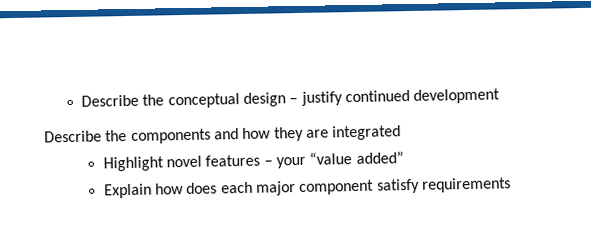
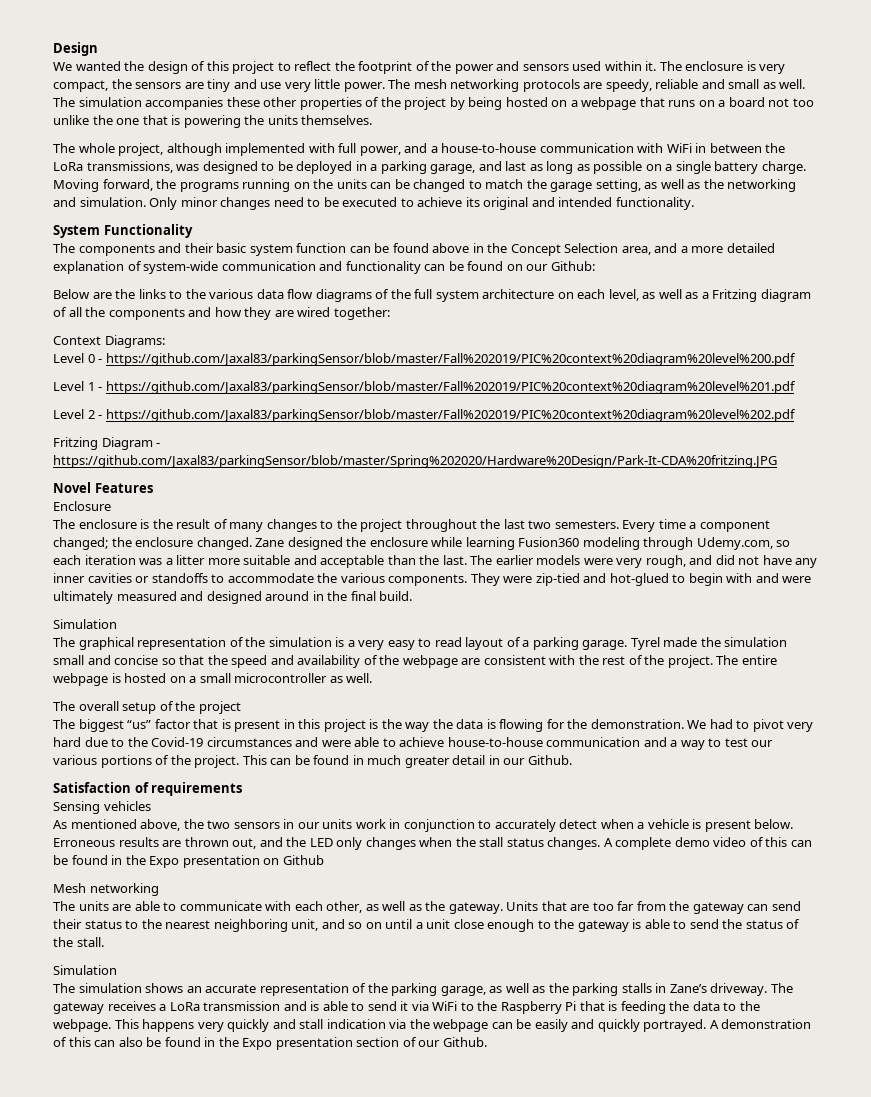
[81,88,501,109] [44,130,102,143] Describe the conceptual design – justify continued development // Describe -> [53,42,98,56] [53,61,786,74] [53,79,806,92] [53,97,814,110] [53,115,373,128] [53,143,786,156] [53,161,806,174] [53,179,797,192] [53,197,694,210] [53,224,193,238] [53,243,775,256] [53,261,595,274] [53,289,811,302] [53,307,82,317] Design // We wanted the design of this project to reflect the footprint of the power and sensors used within it. The enclosure is very compact, the sensors are tiny and use very little power. The mesh networking protocols are speedy, reliable and small as well. The simulation accompanies these other properties of the project by being hosted on a webpage that runs on a board not too unlike the one that is powering the units themselves. // The whole project, although implemented with full power, and a house-to-house communication with WiFi in between the LoRa transmissions, was designed to be deployed in a parking garage, and last as long as possible on a single battery charge. Moving forward, the programs running on the units can be changed to match the garage setting, as well as the networking and simulation. Only minor changes need to be executed to achieve its original and intended functionality. // System Functionality // The components and their basic system function can be found above in the Concept Selection area, and a more detailed explanation of system-wide communication and functionality can be found on our Github: // Below are the links to the various data flow diagrams of the full system architecture on each level, as well as a Fritzing diagram of all
[332,125,402,141] [102,151,404,172] [103,177,511,199] integrated // Highlight novel features – your “value added” // Explain how does each major component satisfy requirements -> [297,307,390,320] [53,335,165,348] [53,353,796,366] [53,381,796,394] [53,409,796,422] [53,437,161,450] [53,455,777,468] [53,482,153,493] [53,501,111,511] [53,519,770,532] [53,537,791,550] [53,555,818,568] [53,573,812,586] [53,591,413,604] [53,619,117,629] [53,637,788,650] [53,655,777,668] [53,673,373,686] [53,701,241,714] [53,719,814,732] [53,737,774,750] [53,755,572,768] [53,782,243,796] [53,801,151,814] [53,819,794,832] [53,837,812,850] [53,855,324,868] [53,883,159,896] [53,901,801,914] [53,919,801,932] [53,937,104,947] [53,965,117,975] [53,983,793,996] [53,1001,760,1014] [53,1019,812,1032] [53,1037,487,1050] wired together: // Context Diagrams: // Level 0 - https://github.com/Jaxal83/parkingSensor/blob/master/Fall%202019/PIC%20context%20diagram%20level%200.pdf // Level 1 - https://github.com/Jaxal83/parkingSensor/blob/master/Fall%202019/PIC%20context%20diagram%20level%201.pdf // Level 2 - https://github.com/Jaxal83/parkingSensor/blob/master/Fall%202019/PIC%20context%20diagram%20level%202.pdf // Fritzing Diagram - https://github.com/Jaxal83/parkingSensor/blob/master/Spring%202020/Hardware%20Design/Park-It-CDA%20fritzing.JPG // Novel Features // Enclosure // The enclosure is the result of many changes to the project throughout the last two semesters. Every time a component changed; the enclosure changed. Zane designed the enclosure while learning Fusion360 modeling through Udemy.com, so each iteration was a litter more suitable and acceptable than the last. The earlier models were very rough, and did not have any inner cavities or standoffs to accommodate the various components. They were zip-tied and hot-glued to begin with and were ultimately measured and designed around in the final build. // Simulation // The graphical representation of the simulation is a very easy to read layout of a parking garage. Tyrel made the simulation small and concise so that the speed and availability of the webpage are consistent with the rest of the project. The entire webpage is hosted on a small microcontroller as well. // The overall setup of the project // The biggest “us” factor that is present in this project is the way the data is flowing for the demonstration. We had to pivot very hard due to the Covid-19 circumstances and were able to achieve house-to-house communication and a way to test our various portions of the project. This can be found in much greater detail in our Github. // Satisfaction of requirements // Sensing vehicles // As mentioned above, the two sensors in our units work in conjunction to accurately detect when a vehicle is present below. Erroneous results are thrown out, and the LED only changes when the stall status changes. A complete demo video of this can be found in the Expo presentation on Github // Mesh networking // The units are able to communicate with each other, as well as the gateway. Units that are too far from the gateway can send their status to the nearest neighboring unit, and so on until a unit close enough to the gateway is able to send the status of the stall. // Simulation // The simulation shows an accurate representation of the parking garage, as well as the parking stalls in Zane’s driveway. The gateway receives a LoRa transmission and is able to send it via WiFi to the Raspberry Pi that is feeding the data to the webpage. This happens very quickly and stall indication via the webpage can be easily and quickly portrayed. A demonstration of this can also be found in the Expo presentation section of our Github.

